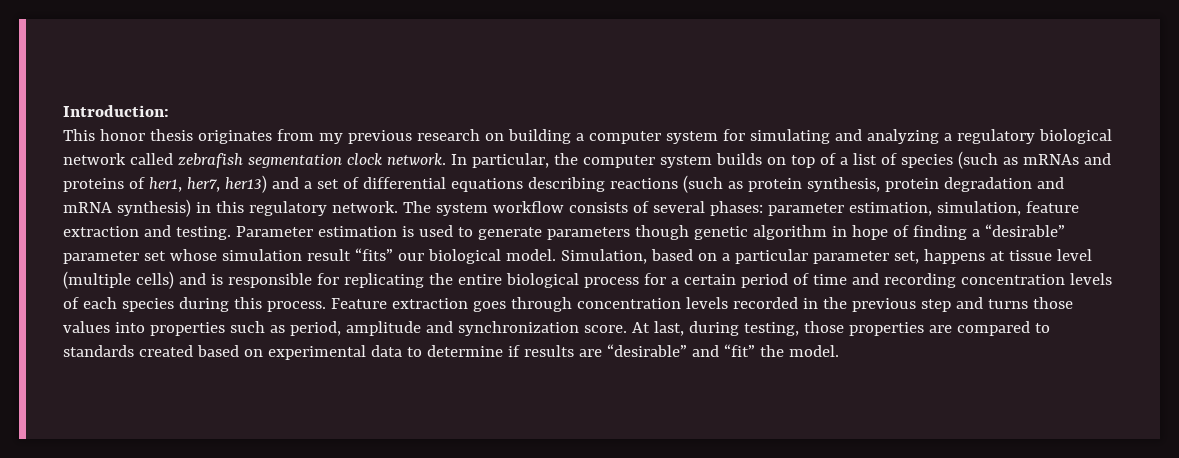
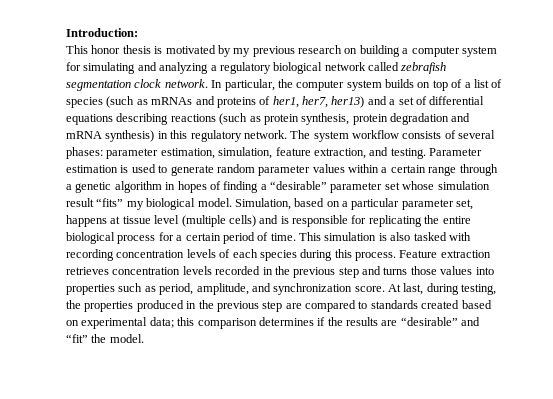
[197,129,314,144] originates from -> [154,45,231,57] is motivated by
[63,226,139,237] extraction -> [313,148,366,159] extraction,
[546,225,689,240] parameters though -> [216,164,498,176] [66,184,72,190] random parameter values within a certain range through a
[851,225,888,240] hope -> [177,181,207,193] hopes
[397,253,424,261] our -> [126,201,144,210] my
[812,273,879,285] time and -> [270,232,471,241] time. This simulation is also tasked with
[472,297,572,312] goes through -> [66,267,109,275] retrieves
[345,321,421,336] amplitude -> [196,283,249,295] amplitude,
[803,321,924,336] those properties -> [66,300,283,312] the properties produced in the previous step
[370,345,520,357] data to determine if -> [149,317,343,329] data; this comparison determines if the

